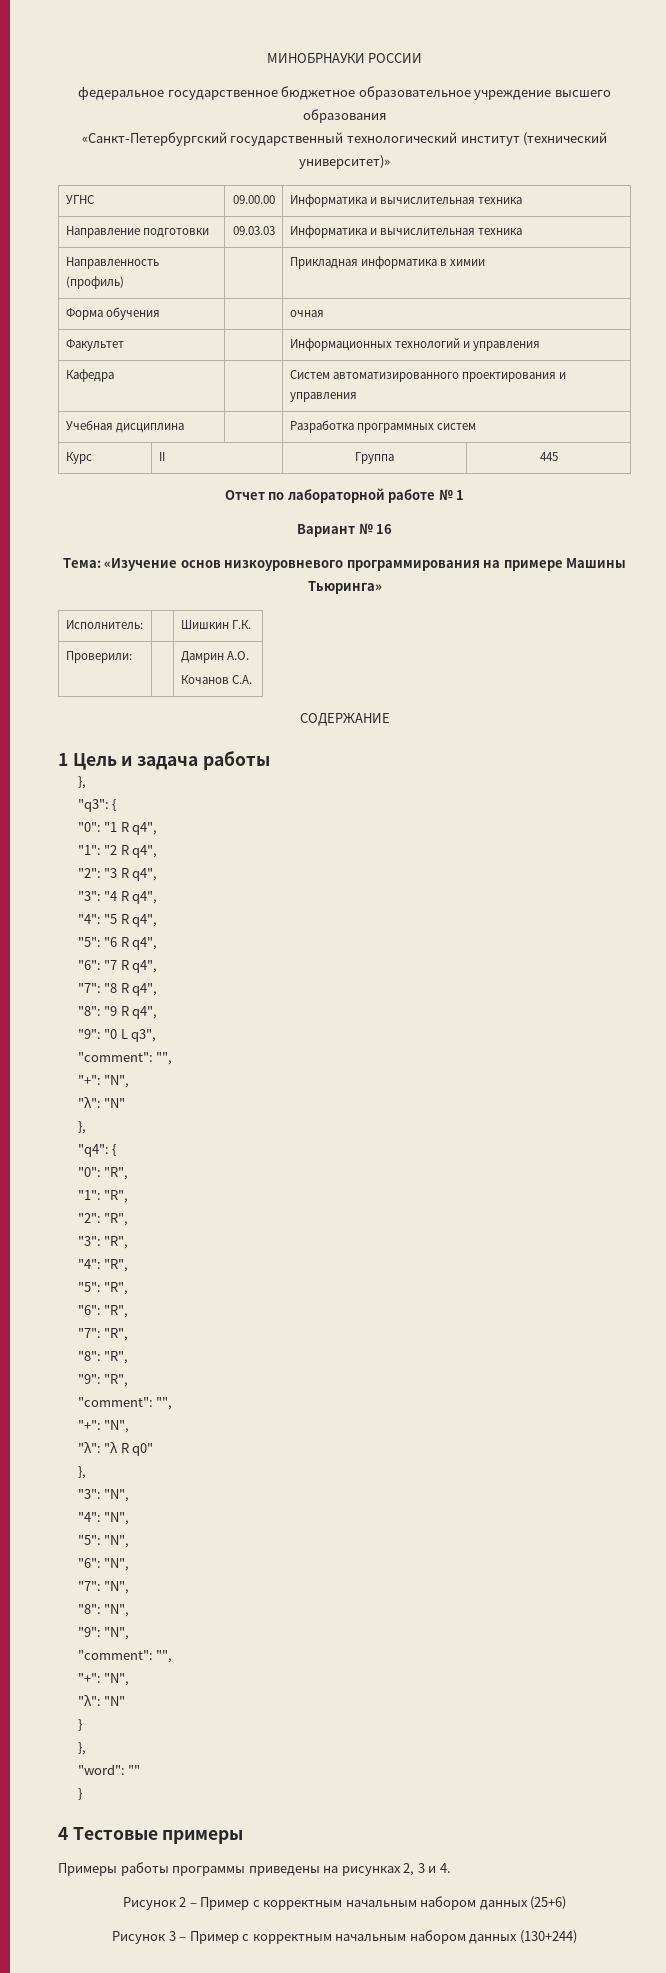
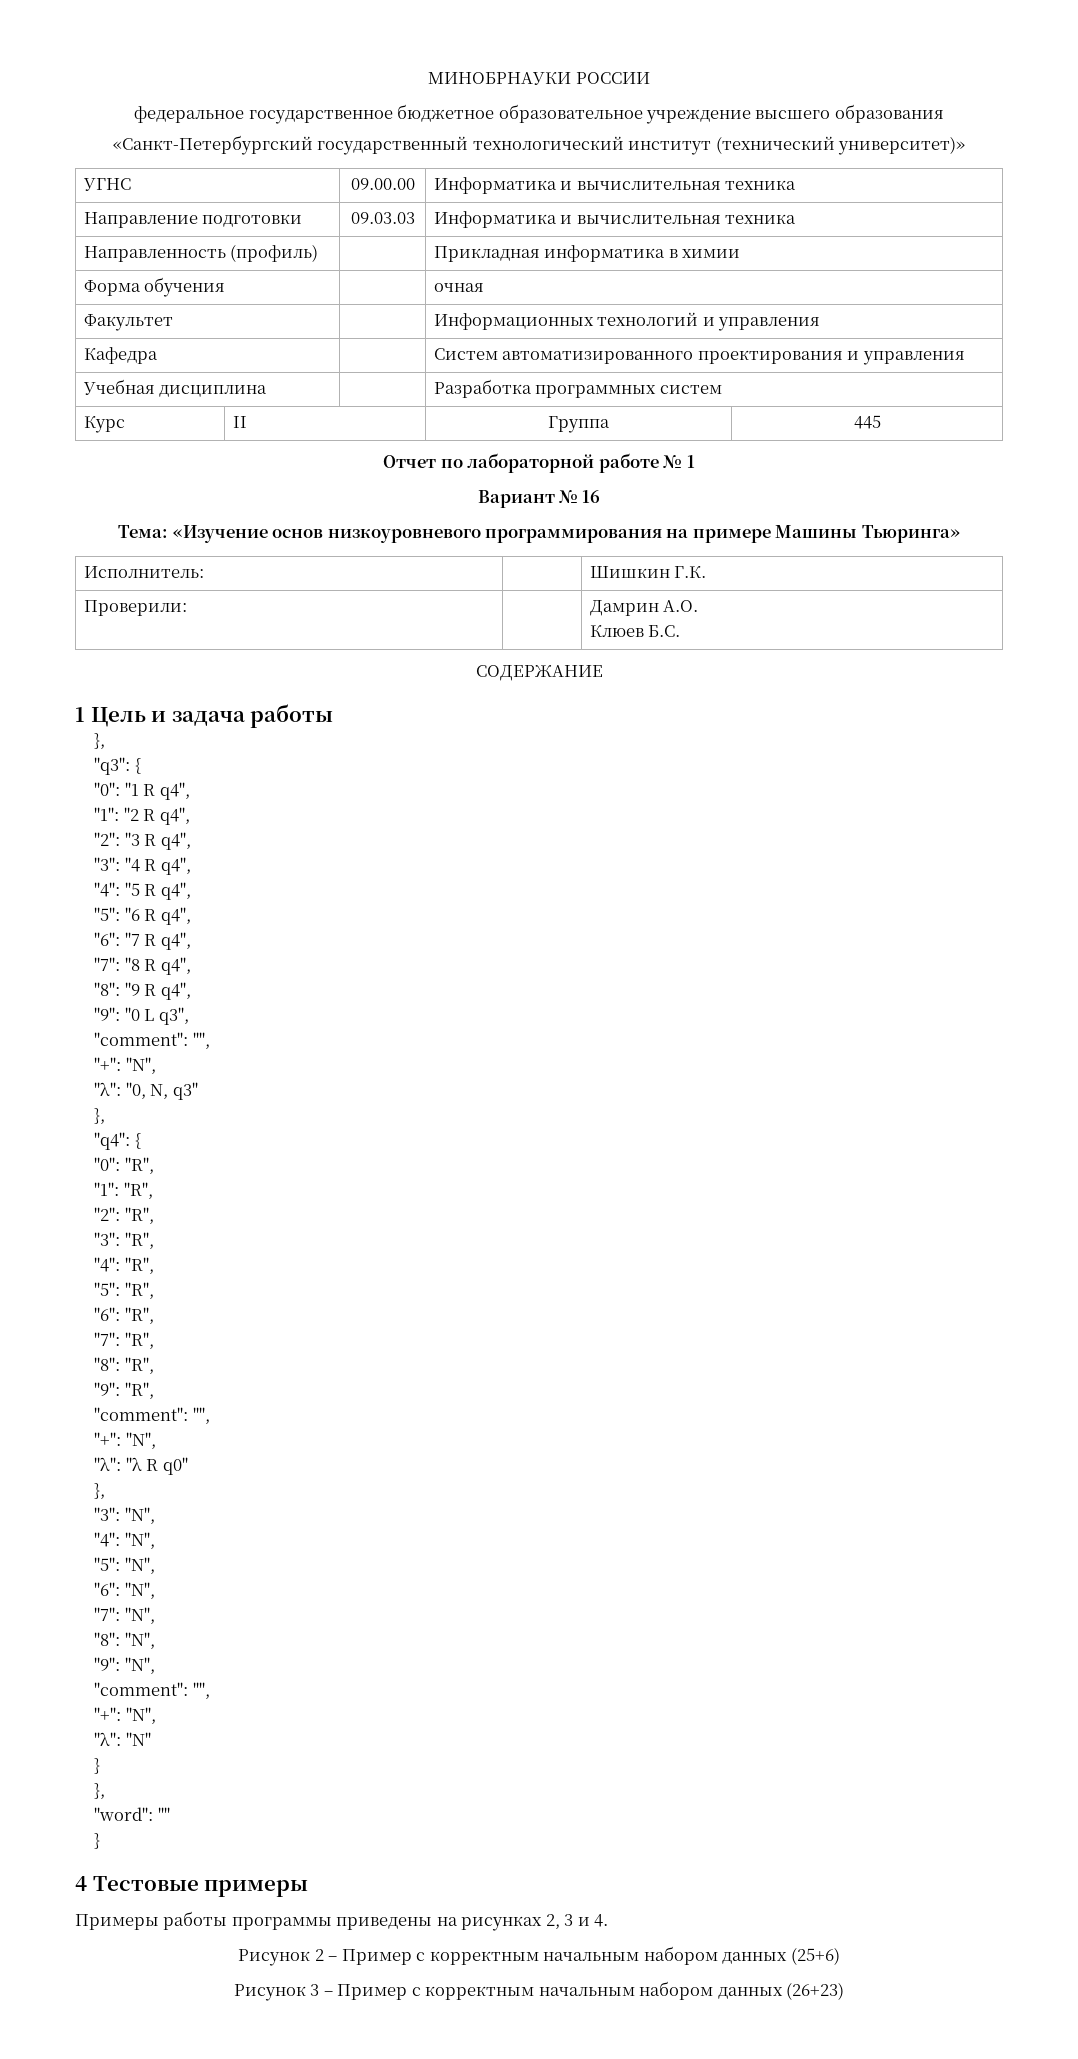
[180,675,252,684] Кочанов С.А. -> [589,625,681,637] Клюев Б.С.
[104,1098,126,1108] "N" -> [125,1082,198,1100] "0, N, q3"
[519,1930,577,1944] (130+244) -> [786,1982,845,2000] (26+23)

